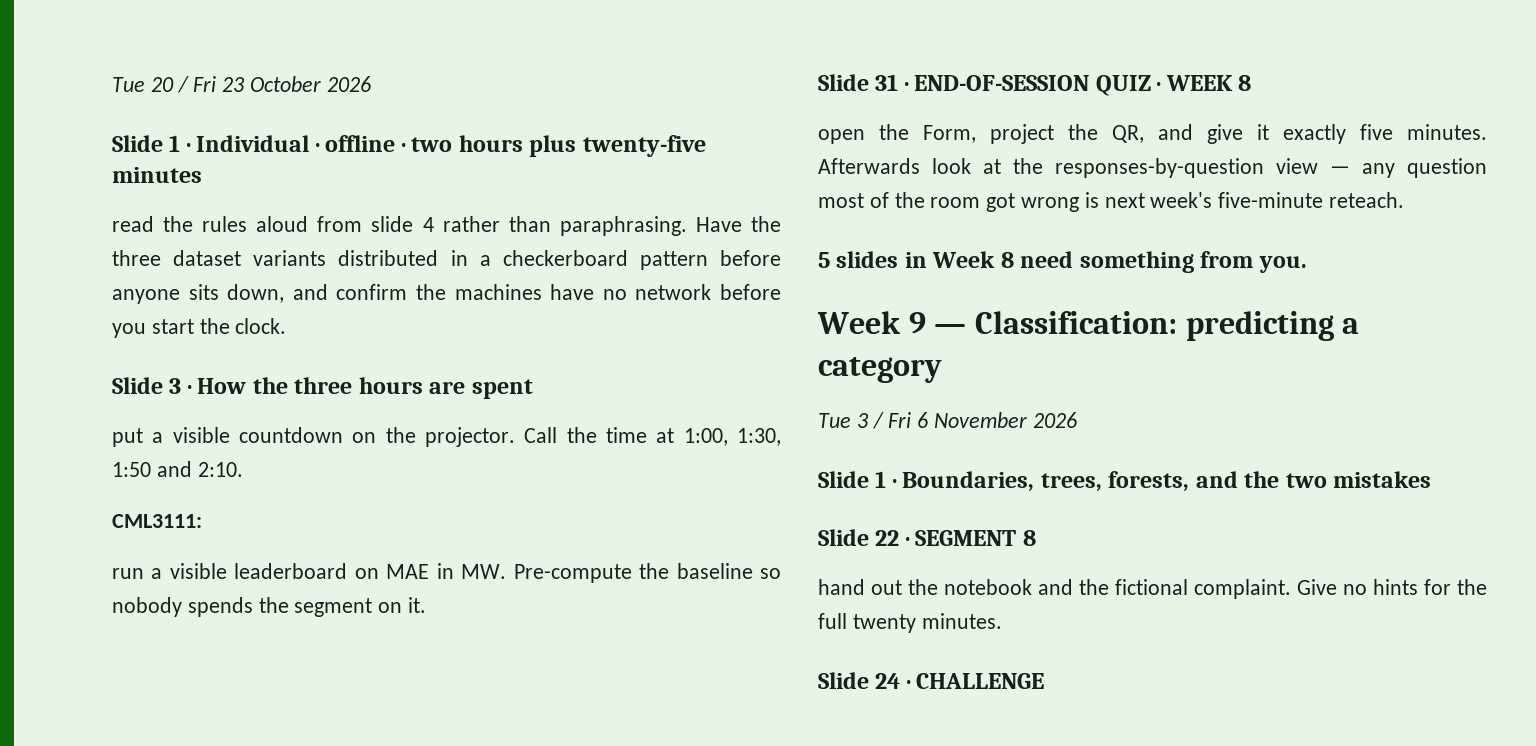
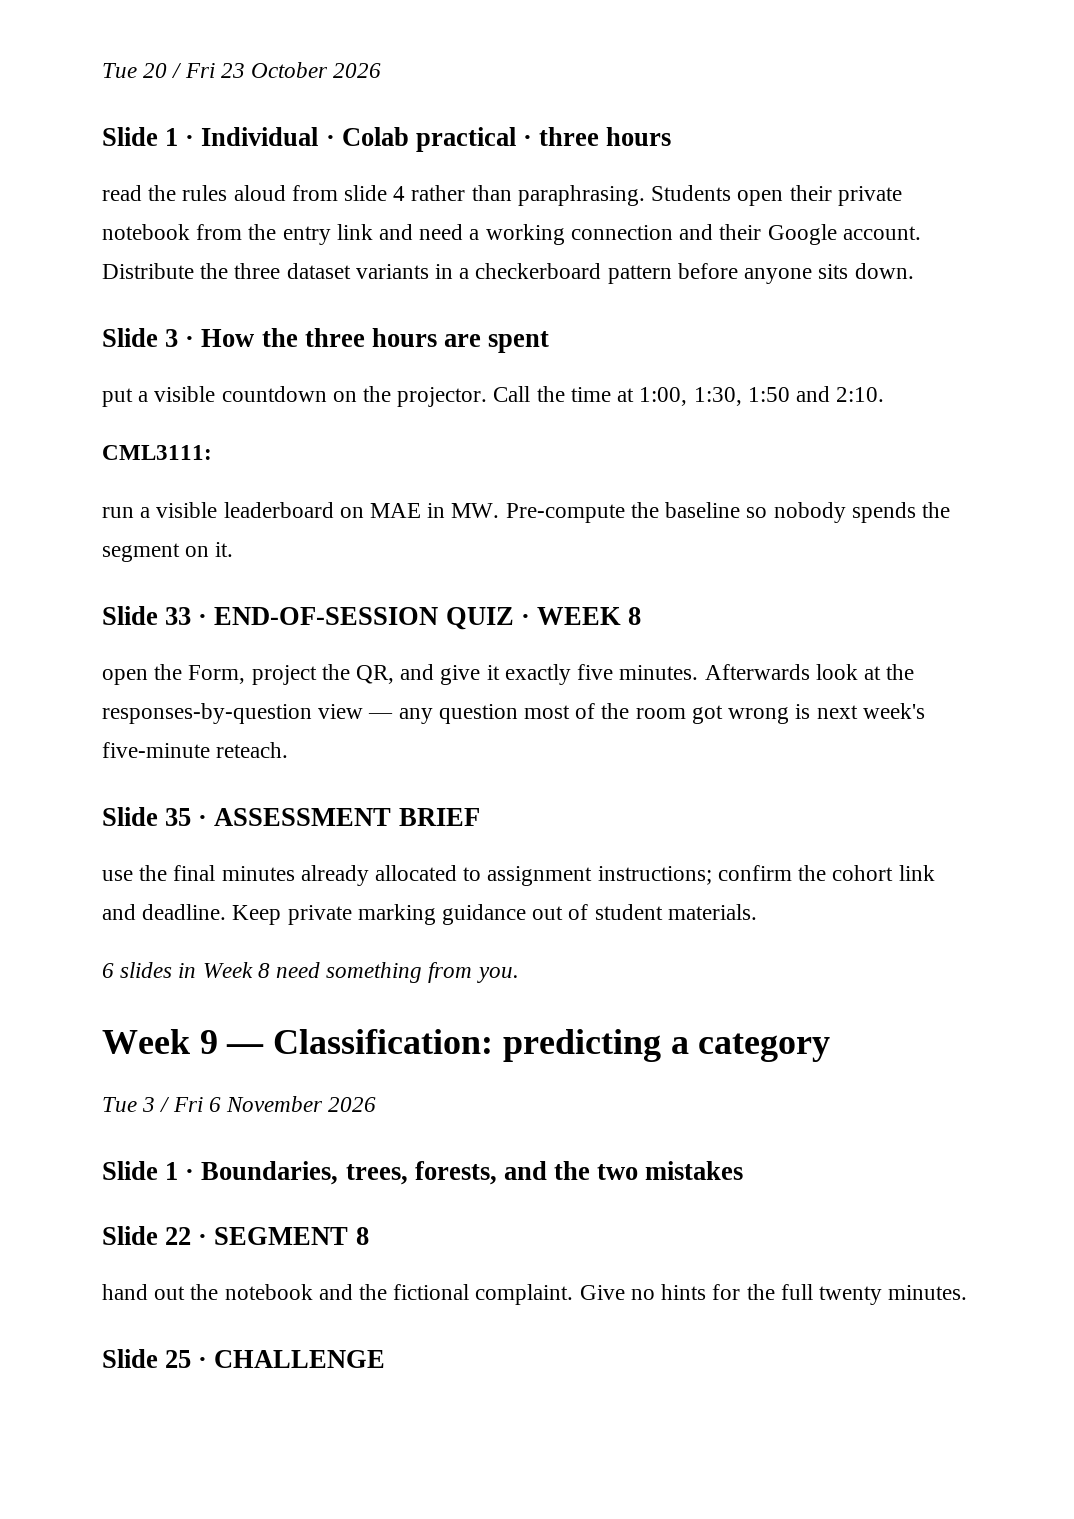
[325,135,706,157] [112,167,202,183] offline · two hours plus twenty-five minutes -> [341,127,672,152] Colab practical · three hours
[695,217,742,232] Have -> [651,185,902,206] [102,224,921,245] [102,263,194,279] Students open their private notebook from the entry link and need a working connection and their Google account. Distribute
[338,250,439,266] distributed -> (429, 271) none
[227,284,782,303] [112,318,287,338] down, and confirm the machines have no network before you start the clock. -> [854,263,914,279] down.
[875,74,899,91] 31 -> [165,607,192,625] 33
[818,252,830,268] 5 -> [102,807,480,826] [102,865,935,886] [102,904,757,925] [102,963,114,978] Slide 35 · ASSESSMENT BRIEF // use the final minutes already allocated to assignment instructions; confirm the cohort link and deadline. Keep private marking guidance out of student materials. // 6
[875,673,901,689] 24 -> [165,1350,192,1368] 25

